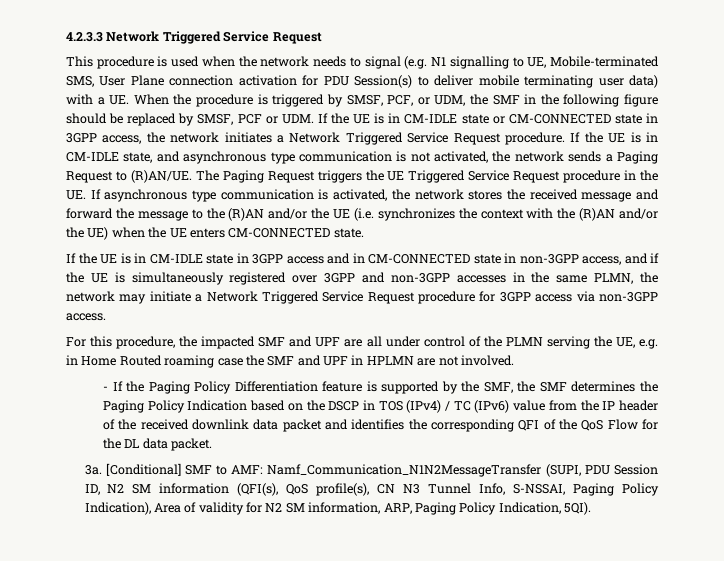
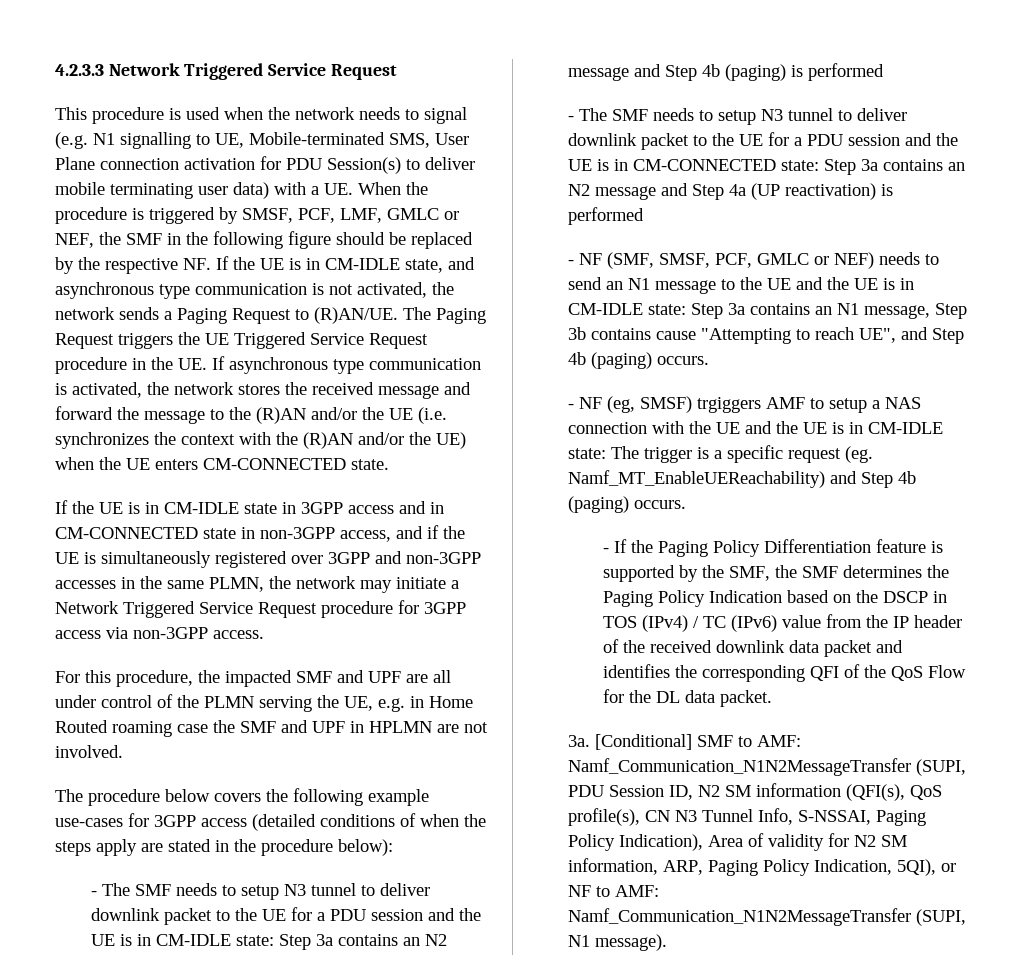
[417,95,466,106] or UDM, -> [340,208,459,223] [55,233,94,248] LMF, GMLC or NEF,
[197,113,658,125] [66,132,565,145] SMSF, PCF or UDM. If the UE is in CM-IDLE state or CM-CONNECTED state in 3GPP access, the network initiates a Network Triggered Service Request procedure. -> [78,257,211,274] the respective NF.
(514, 360) none -> [55,788,429,806] [55,813,486,831] [55,839,393,856] [90,883,430,900] [90,907,481,925] [90,934,447,950] [567,63,884,81] [567,108,907,125] [567,132,958,150] [567,159,965,175] [567,183,893,200] [567,207,644,225] [567,252,939,269] [567,277,914,294] [567,303,967,319] [567,327,964,344] [567,352,709,369] [567,396,921,413] [567,421,943,434] [567,445,873,463] [567,470,916,488] [567,496,686,513] // The procedure below covers the following example use-cases for 3GPP access (detailed conditions of when the steps apply are stated in the procedure below): // - The SMF needs to setup N3 tunnel to deliver downlink packet to the UE for a PDU session and the UE is in CM-IDLE state: Step 3a contains an N2 message and Step 4b (paging) is performed // - The SMF needs to setup N3 tunnel to deliver downlink packet to the UE for a PDU session and the UE is in CM-CONNECTED state: Step 3a contains an N2 message and Step 4a (UP reactivation) is performed // - NF (SMF, SMSF, PCF, GMLC or NEF) needs to send an N1 message to the UE and the UE is in CM-IDLE state: Step 3a contains an N1 message, Step 3b contains cause "Attempting to reach UE", and Step 4b (paging) occurs. // - NF (eg, SMSF) trgiggers AMF to setup a NAS connection with the UE and the UE is in CM-IDLE state: The trigger is a specific request (eg. Namf_MT_EnableUEReachability) and Step 4b (paging) occurs.
[563,502,591,515] 5QI). -> [896,859,956,876] [567,885,659,897] [567,908,966,926] [567,934,667,951] 5QI), or NF to AMF: Namf_Communication_N1N2MessageTransfer (SUPI, N1 message).

